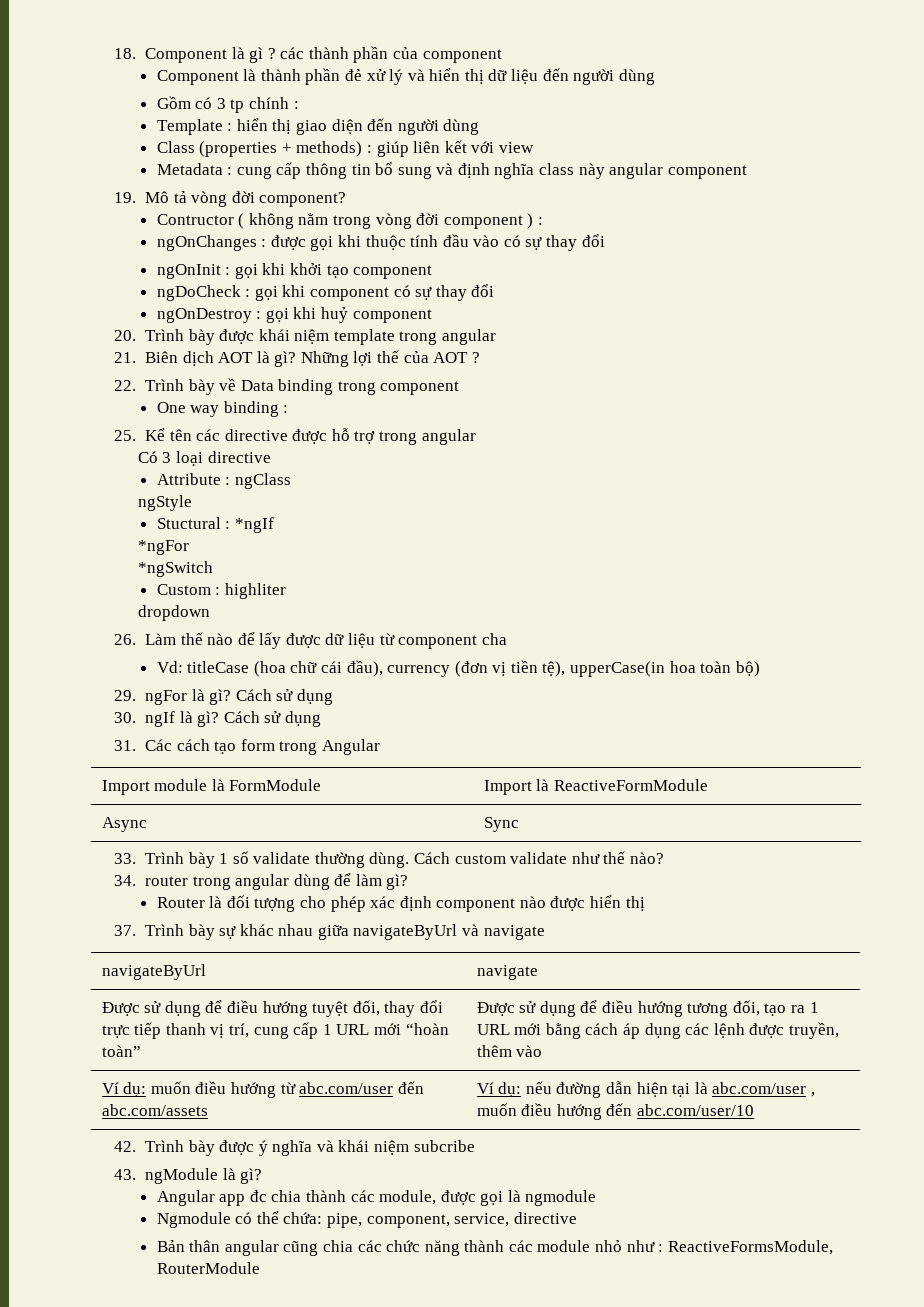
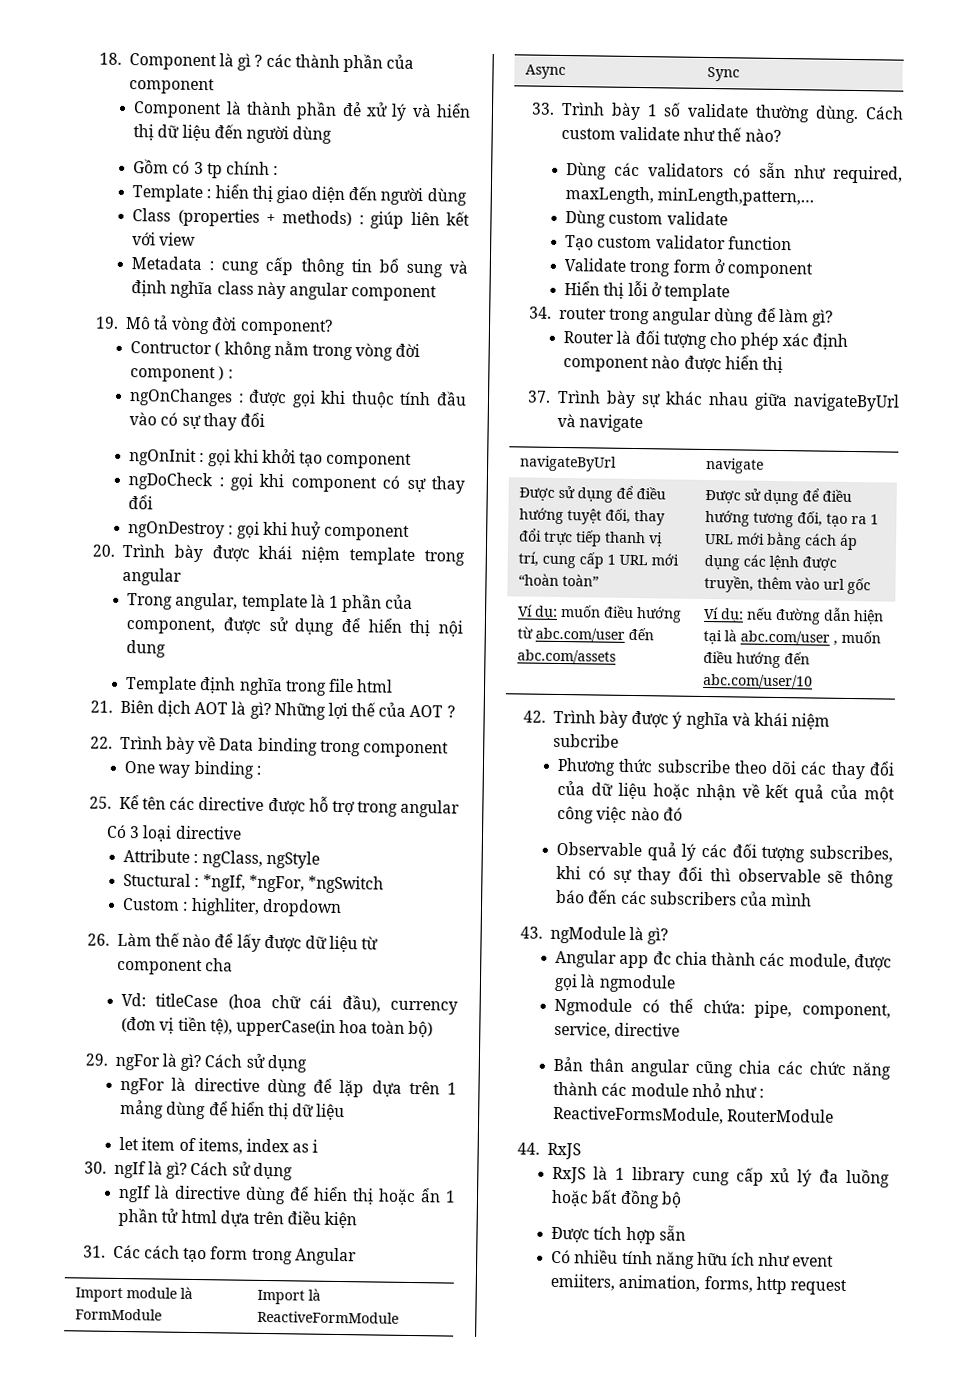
(497, 337) none -> [127,592,414,613] [126,616,464,637] [126,640,167,658] [125,676,394,696] // Trong angular, template là 1 phần của component, được sử dụng để hiển thị nội dung // Template định nghĩa trong file html
[234,473,291,489] ngClass // -> [201,850,263,868] ngClass,
[234,517,274,533] [137,540,189,555] *ngIf // *ngFor // -> [202,874,305,893] *ngIf, *ngFor,
[224,583,286,599] highliter // -> [190,897,260,916] highliter,
(333, 697) none -> [120,1077,457,1098] [120,1099,346,1121] [119,1136,319,1155] // ngFor là directive dùng để lặp dựa trên 1 mảng dùng để hiển thị dữ liệu // let item of items, index as i
(321, 719) none -> [118,1184,457,1206] [118,1207,358,1229] // ngIf là directive dùng để hiển thị hoặc ẩn 1 phần tử html dựa trên điều kiện
(665, 858) none -> [566,162,903,184] [565,186,815,207] [565,210,728,228] [565,235,792,251] [564,258,813,279] [564,280,730,302] // Dùng các validators có sẵn như required, maxLength, minLength,pattern,… // Dùng custom validate // Tạo custom validator function // Validate trong form ở component // Hiển thị lỗi ở template
(543, 1051) none -> [823,577,872,595] url gốc
(475, 1146) none -> [557,757,895,780] [557,780,895,803] [557,805,683,824] [556,841,893,863] [556,865,894,888] [556,889,813,907] // Phương thức subscribe theo dõi các thay đổi của dữ liệu hoặc nhận về kết quả của một công việc nào đó // Observable quả lý các đối tượng subscribes, khi có sự thay đổi thì observable sẽ thông báo đến các subscribers của mình
(260, 1268) none -> [517,1142,581,1160] [552,1166,890,1188] [551,1189,682,1209] [551,1225,686,1245] [551,1249,835,1269] [550,1273,847,1296] // 44. RxJS // RxJS là 1 library cung cấp xủ lý đa luồng hoặc bất đồng bộ // Được tích hợp sẵn // Có nhiều tính năng hữu ích như event emiiters, animation, forms, http request

